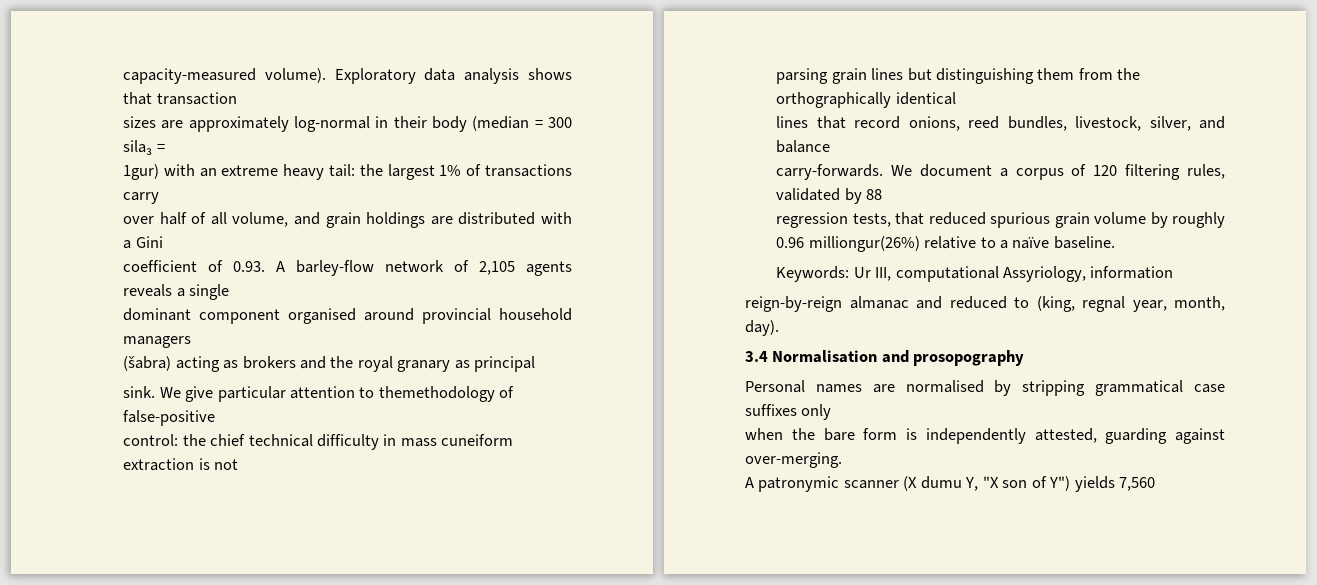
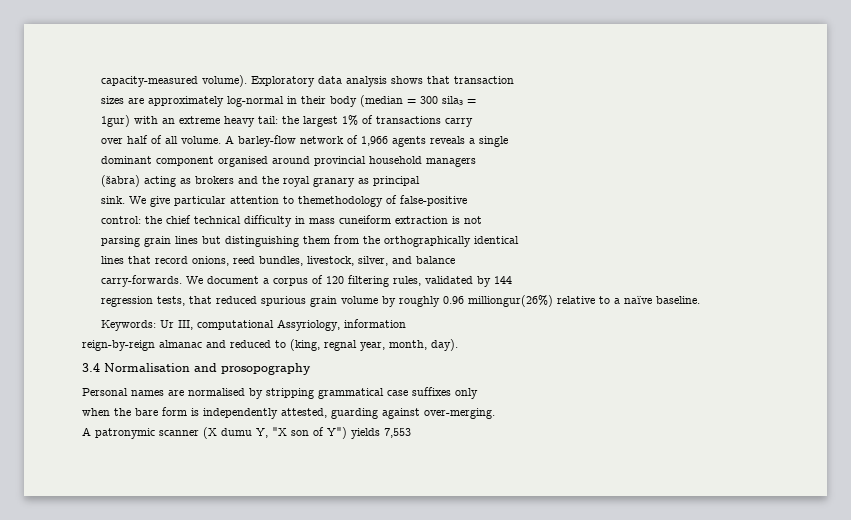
[232,212,572,228] [123,236,163,249] [123,260,266,272] volume, and grain holdings are distributed with a Gini // coefficient of 0.93. -> [181,136,222,144] volume.
[479,261,516,275] 2,105 -> [361,136,389,146] 1,966
[866,189,883,200] 88 -> [494,276,513,284] 144
[1119,477,1156,491] 7,560 -> [384,428,411,438] 7,553

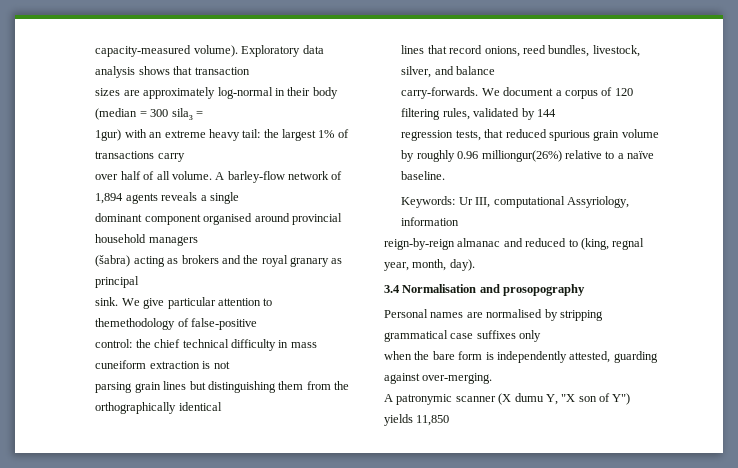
[361,136,389,146] 1,966 -> [95,193,124,204] 1,894
[384,428,411,438] 7,553 -> [416,415,450,426] 11,850

